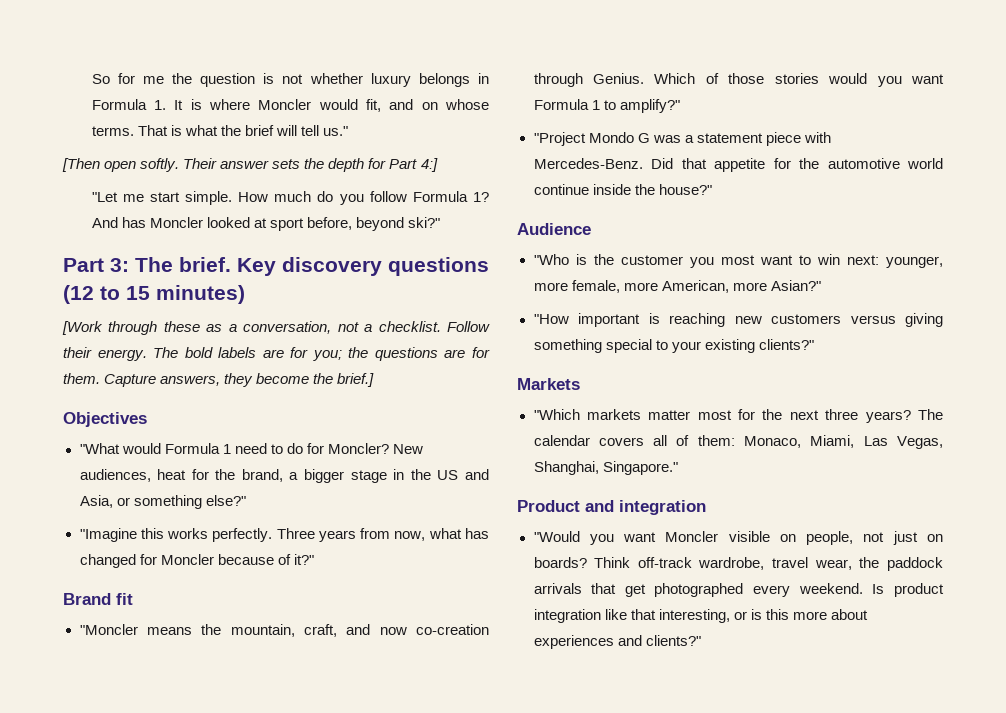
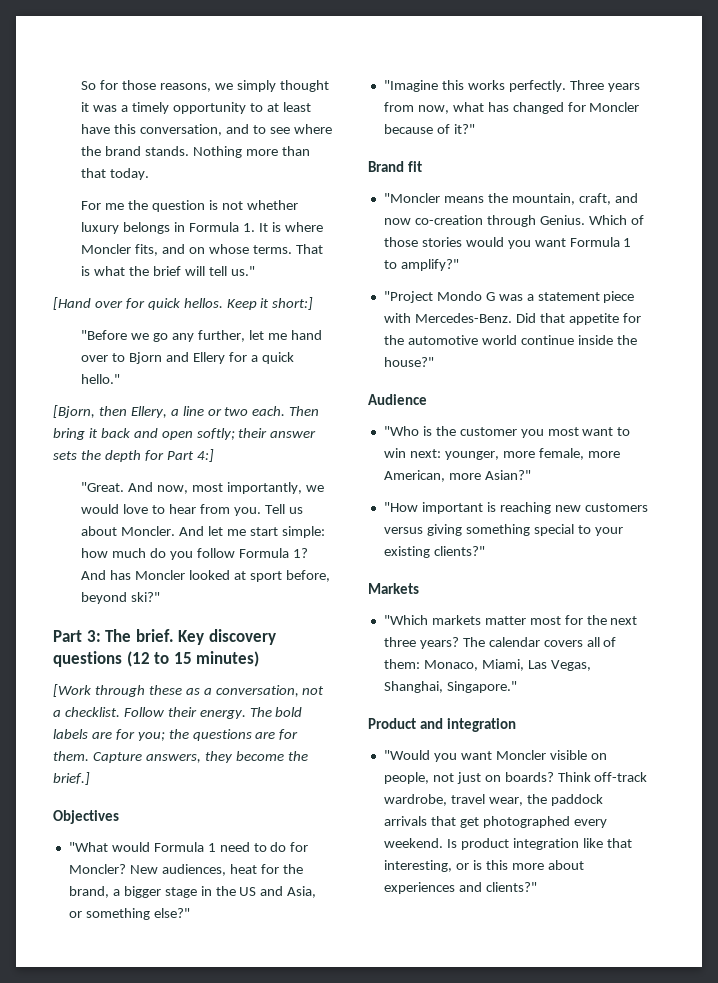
(135, 78) none -> [122,80,329,92] [81,102,311,114] [81,124,332,136] [81,146,310,158] [81,168,150,180] [81,201,102,210] those reasons, we simply thought it was a timely opportunity to at least have this conversation, and to see where the brand stands. Nothing more than that today. // For
[318,99,381,112] would fit, -> [135,244,159,256] fits,
[62,158,218,172] [Then open softly. Their -> [53,297,314,310] [81,330,322,342] [81,352,294,364] [81,374,121,384] [53,405,320,418] [53,428,268,440] [Hand over for quick hellos. Keep it short:] // "Before we go any further, let me hand over to Bjorn and Ellery for a quick hello." // [Bjorn, then Ellery, a line or two each. Then bring it back and open softly; their
[91,191,269,205] "Let me start simple. How -> [81,482,324,494] [81,504,303,516] [81,526,325,538] [81,548,109,558] "Great. And now, most importantly, we would love to hear from you. Tell us about Moncler. And let me start simple: how

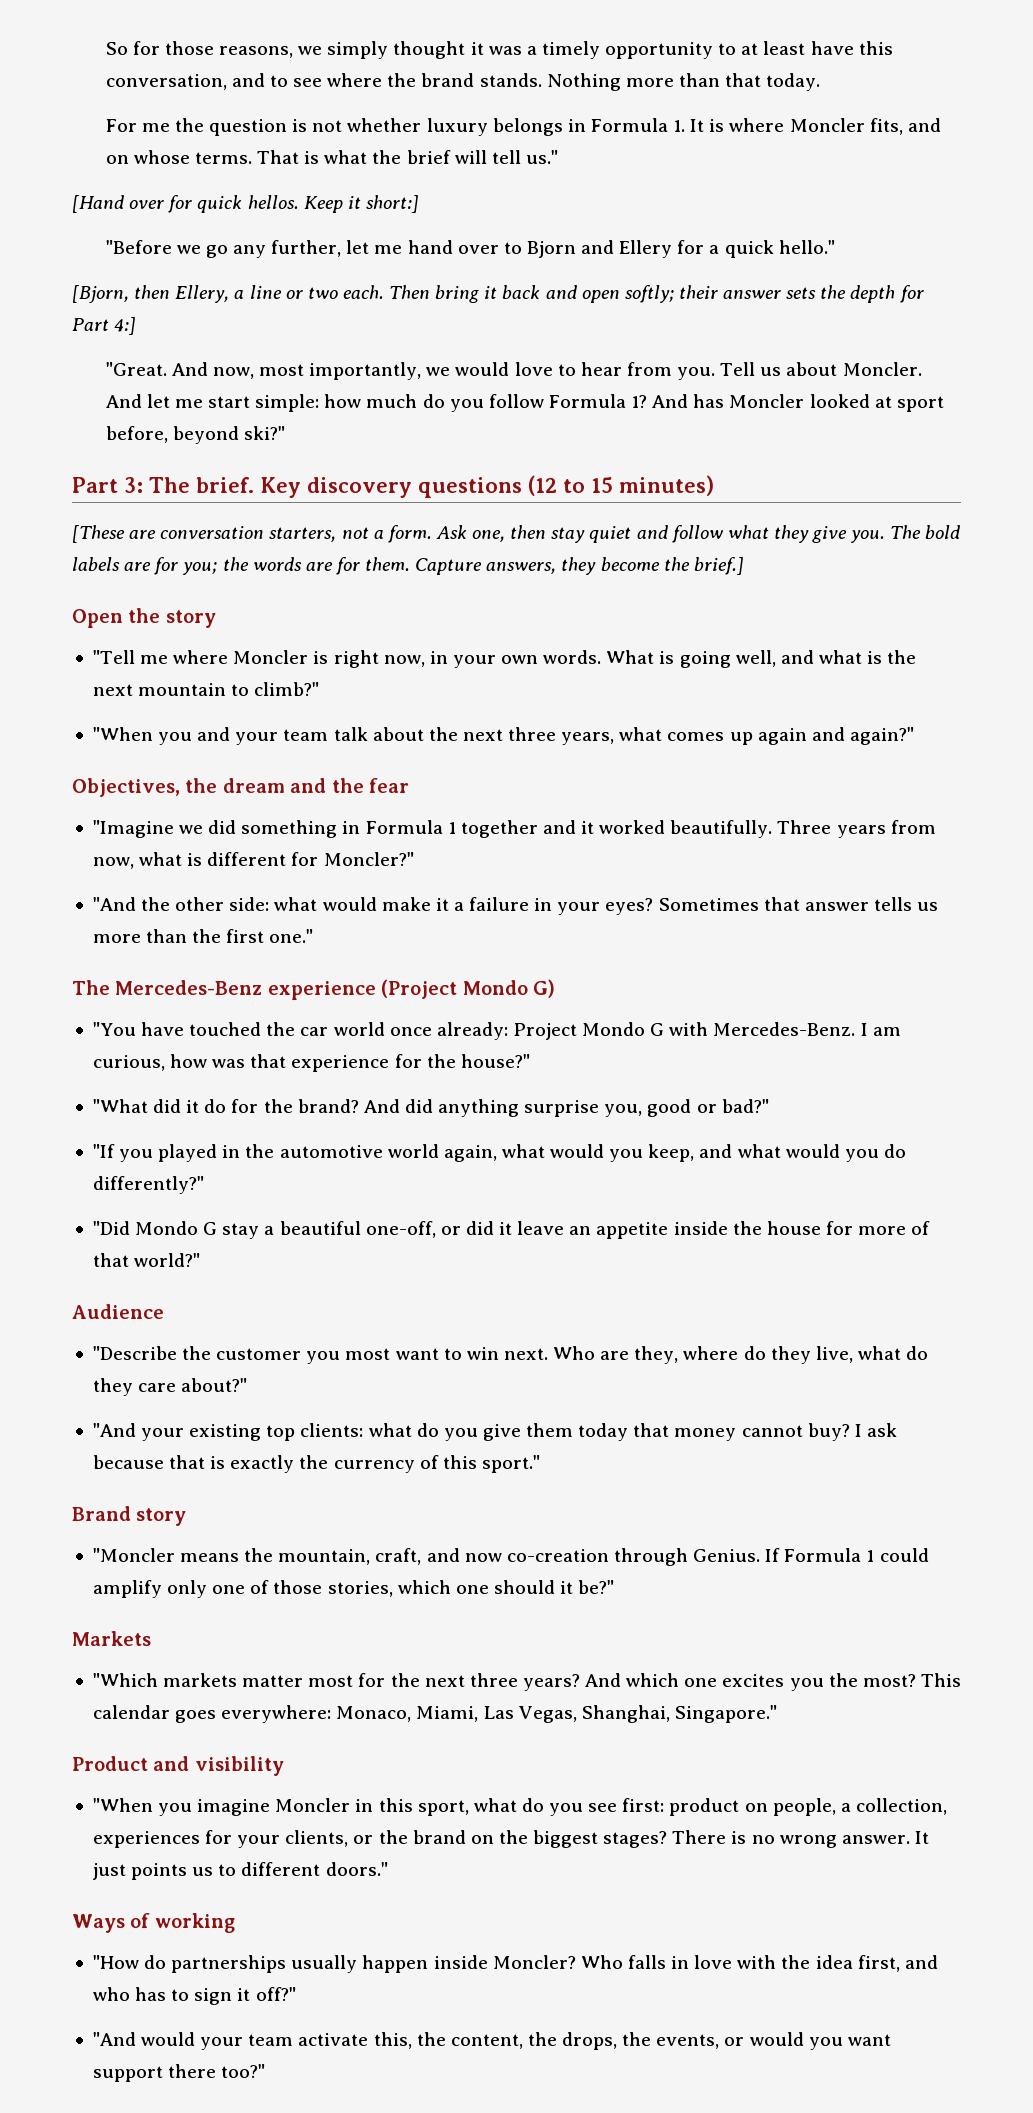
[53,684,325,697] [53,707,246,719] [Work through these as a conversation, not a checklist. Follow their energy. -> [72,525,886,543] [These are conversation starters, not a form. Ask one, then stay quiet and follow what they give you.
[192,729,252,741] questions -> [252,557,302,571] words
[53,810,119,824] [68,842,309,852] [68,864,303,876] [68,886,317,898] [68,908,190,920] [383,80,566,92] Objectives // "What would Formula 1 need to do for Moncler? New audiences, heat for the brand, a bigger stage in the US and Asia, or something else?" // "Imagine this works perfectly. -> [72,608,216,628] [92,650,917,668] [92,682,320,696] [92,727,914,745] [72,778,409,797] [92,820,773,838] Open the story // "Tell me where Moncler is right now, in your own words. What is going well, and what is the next mountain to climb?" // "When you and your team talk about the next three years, what comes up again and again?" // Objectives, the dream and the fear // "Imagine we did something in Formula 1 together and it worked beautifully.
[487,102,640,114] [383,124,475,134] has changed for Moncler because of it?" -> [187,852,414,866] [92,897,939,915] [92,929,314,943] [72,979,555,1000] [92,1022,901,1040] [92,1054,530,1072] [92,1099,769,1117] [92,1144,906,1162] [92,1176,204,1194] [92,1221,931,1239] [92,1253,201,1267] [72,1304,164,1319] [92,1346,929,1364] [92,1378,248,1396] [92,1423,897,1441] [92,1455,540,1473] is different for Moncler?" // "And the other side: what would make it a failure in your eyes? Sometimes that answer tells us more than the first one." // The Mercedes-Benz experience (Project Mondo G) // "You have touched the car world once already: Project Mondo G with Mercedes-Benz. I am curious, how was that experience for the house?" // "What did it do for the brand? And did anything surprise you, good or bad?" // "If you played in the automotive world again, what would you keep, and what would you do differently?" // "Did Mondo G stay a beautiful one-off, or did it leave an appetite inside the house for more of that world?" // Audience // "Describe the customer you most want to win next. Who are they, where do they live, what do they care about?" // "And your existing top clients: what do you give them today that money cannot buy? I ask because that is exactly the currency of this sport."
[408,161,423,172] fit -> [136,1508,187,1526] story
[588,215,644,225] [383,237,632,249] [383,259,459,271] [383,291,635,303] [383,313,641,325] [383,335,637,345] [383,357,434,367] [368,394,427,405] [383,426,631,438] [383,448,620,460] [383,470,531,482] [383,502,648,514] [383,524,623,536] [383,546,485,558] Which of those stories would you want Formula 1 to amplify?" // "Project Mondo G was a statement piece with Mercedes-Benz. Did that appetite for the automotive world continue inside the house?" // Audience // "Who is the customer you most want to win next: younger, more female, more American, more Asian?" // "How important is reaching new customers versus giving something special to your existing clients?" -> [765,1548,929,1562] [92,1580,615,1598] If Formula 1 could amplify only one of those stories, which one should it be?"
[462,637,617,647] [383,659,420,669] The calendar covers all of them: -> [585,1673,961,1691] [92,1705,332,1723] And which one excites you the most? This calendar goes everywhere:
[447,718,517,732] [383,750,607,762] [383,772,648,784] [383,794,603,806] [383,816,607,828] [383,838,632,850] [383,860,584,872] [383,882,537,894] integration // "Would you want Moncler visible on people, not just on boards? Think off-track wardrobe, travel wear, the paddock arrivals that get photographed every weekend. Is product integration like that interesting, or is this more about experiences and clients?" -> [194,1756,284,1776] [92,1798,947,1816] [92,1830,929,1848] [92,1862,388,1880] [72,1913,235,1933] [92,1955,938,1973] [92,1987,296,2005] [92,2032,891,2050] [92,2064,266,2082] visibility // "When you imagine Moncler in this sport, what do you see first: product on people, a collection, experiences for your clients, or the brand on the biggest stages? There is no wrong answer. It just points us to different doors." // Ways of working // "How do partnerships usually happen inside Moncler? Who falls in love with the idea first, and who has to sign it off?" // "And would your team activate this, the content, the drops, the events, or would you want support there too?"

